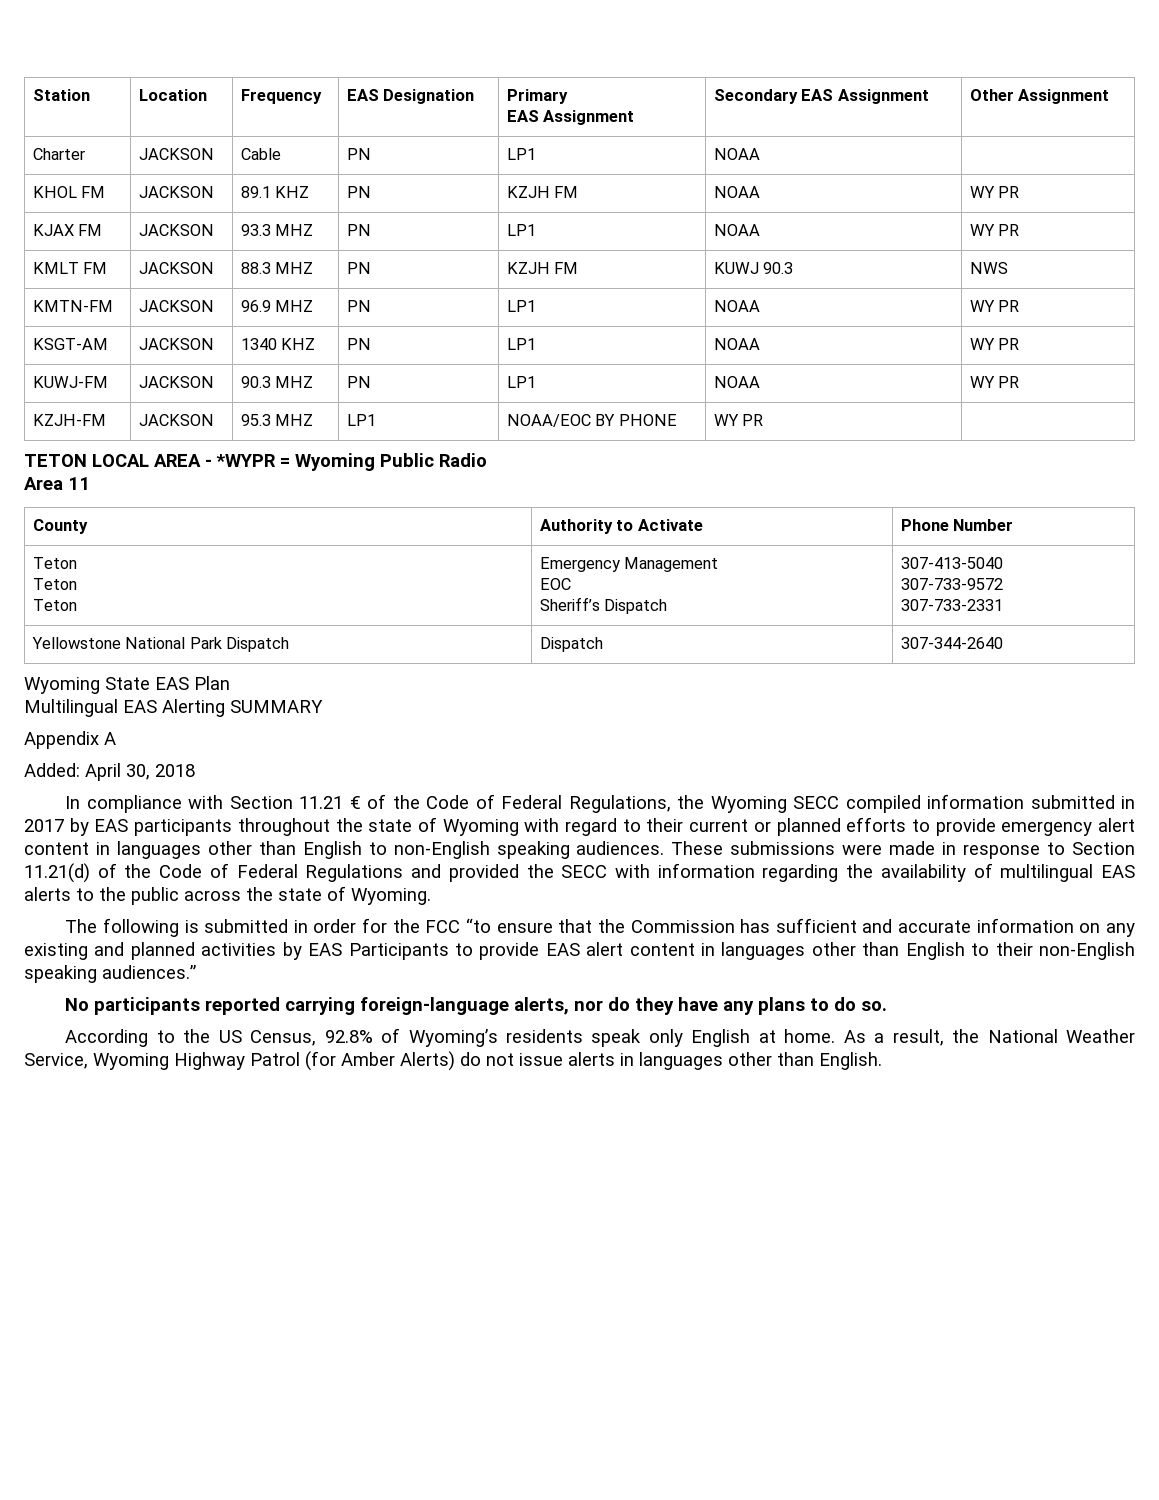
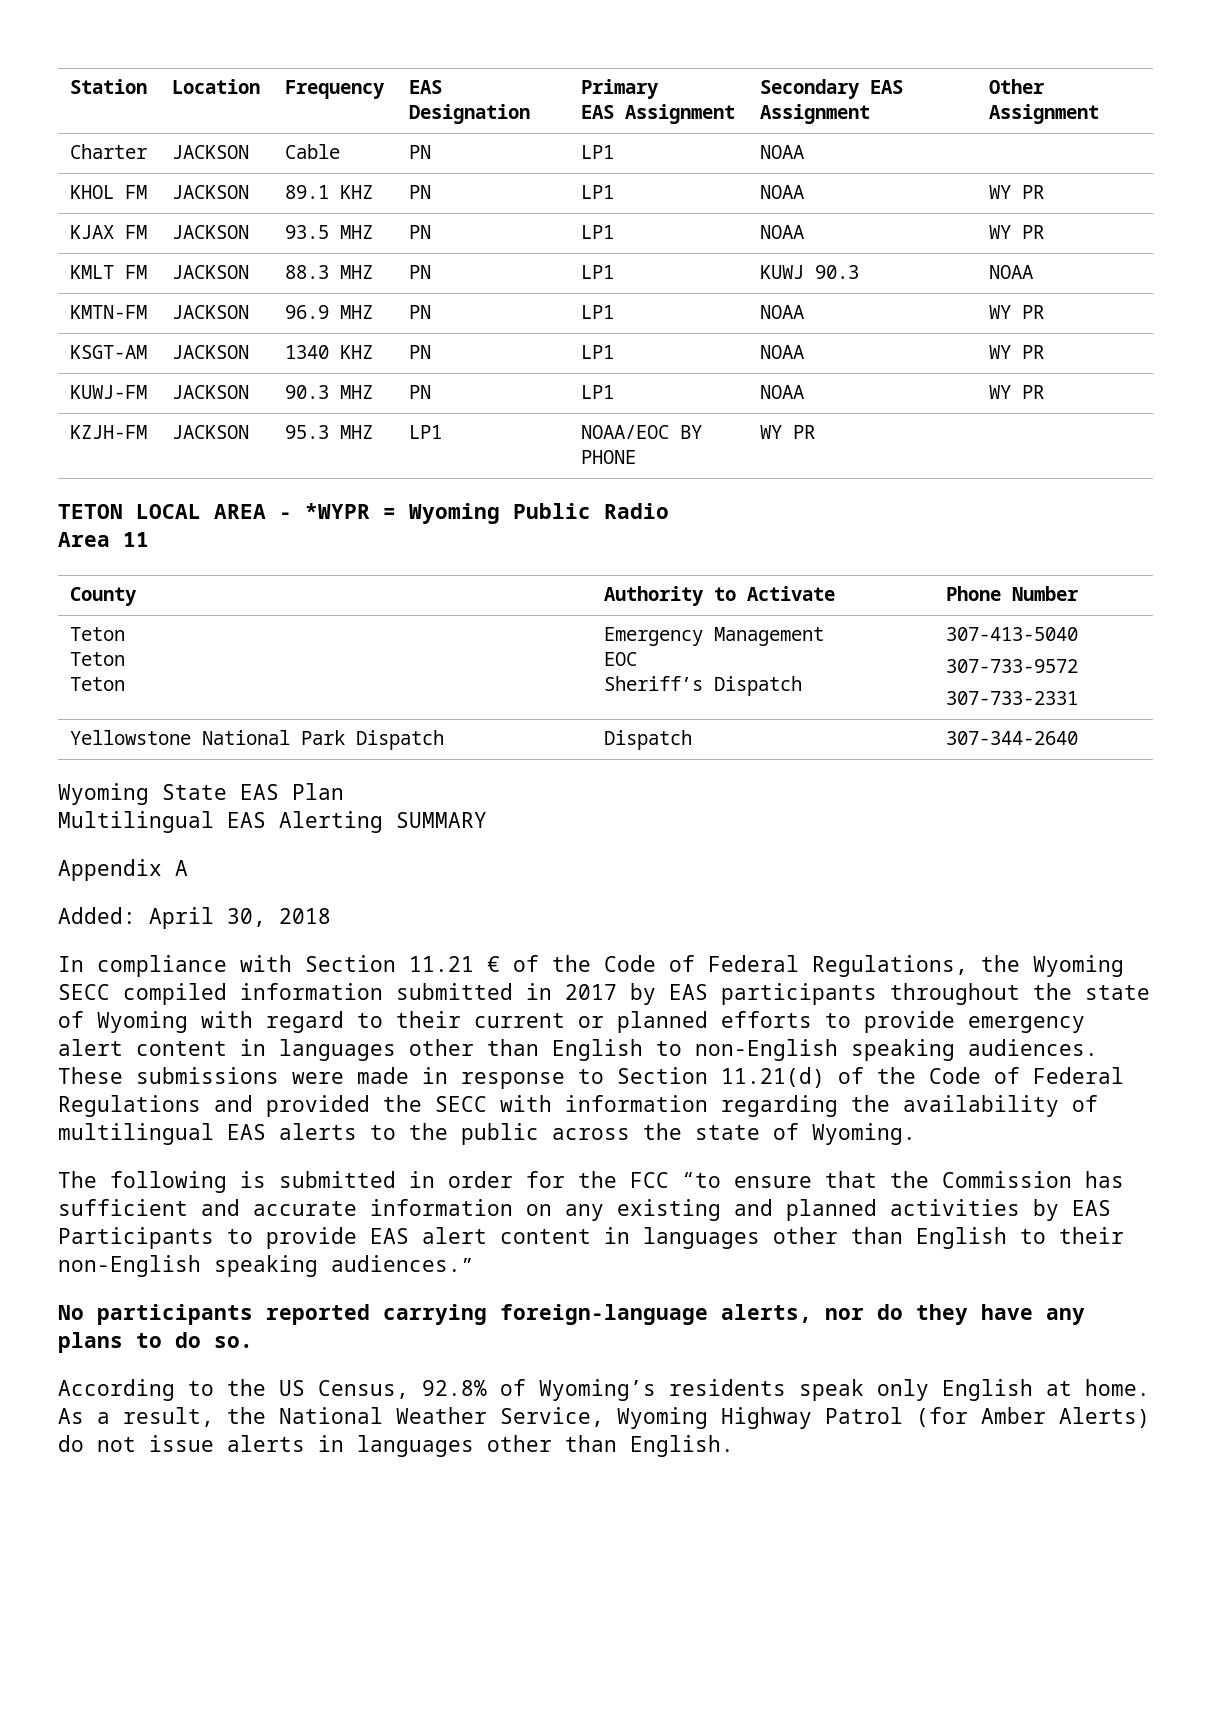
[506,186,579,198] KZJH FM -> [581,185,615,199] LP1
[240,224,271,236] 93.3 -> [285,225,330,239] 93.5
[506,262,579,274] KZJH FM -> [581,265,615,279] LP1
[969,262,1008,274] NWS -> [989,265,1035,279] NOAA

